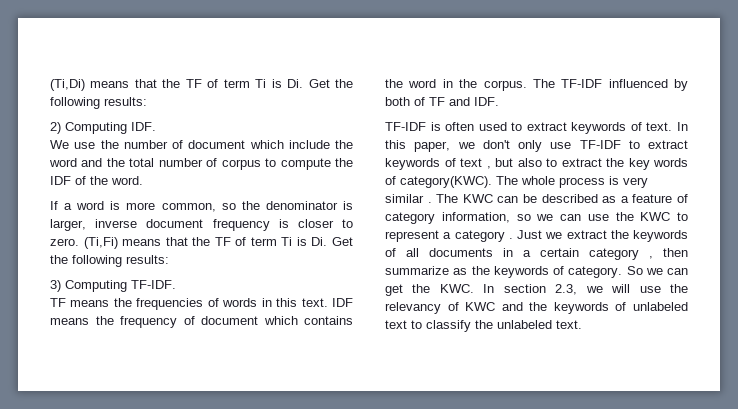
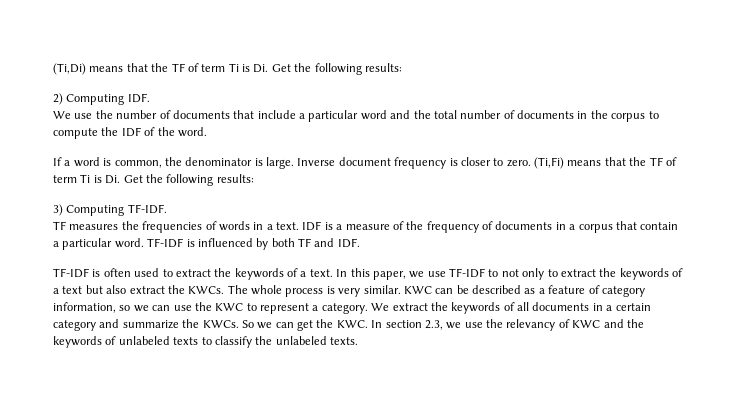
[188,140,353,149] document which include the -> [172,110,359,122] documents that include a particular
(218, 162) none -> [517,110,608,119] documents in the
[126,202,236,212] more common, so -> [114,160,162,168] common,
[50,219,138,231] larger, inverse -> [266,157,336,169] large. Inverse
[70,300,110,307] means -> [69,224,119,230] measures
[276,298,298,307] this -> [266,224,273,230] a
[50,316,353,328] [385,79,603,91] means the frequency of document which contains the word in the corpus. The TF-IDF -> [324,221,679,233] [53,238,195,250] is a measure of the frequency of documents in a corpus that contain a particular word. TF-IDF is
[414,97,425,106] of -> (295, 242) none
[571,122,642,134] keywords of -> [214,268,307,280] the keywords of a
[482,140,542,152] don't only -> (425, 274) none
[648,140,688,149] [385,158,688,170] [385,176,492,188] extract keywords of text , but also to extract the key words of category(KWC). -> [501,268,683,280] [53,285,225,294] not only to extract the keywords of a text but also extract the KWCs.
[385,194,459,203] similar . The -> [363,285,401,294] similar.
[454,230,563,242] category . Just we -> [321,303,390,314] category. We
[649,248,688,259] [385,266,623,278] , then summarize as the keywords of category. -> [99,319,239,329] and summarize the KWCs.
[611,284,631,293] will -> (462, 325) none
[385,320,407,329] text -> [173,337,199,345] texts
[556,320,582,329] text. -> [330,337,358,345] texts.

